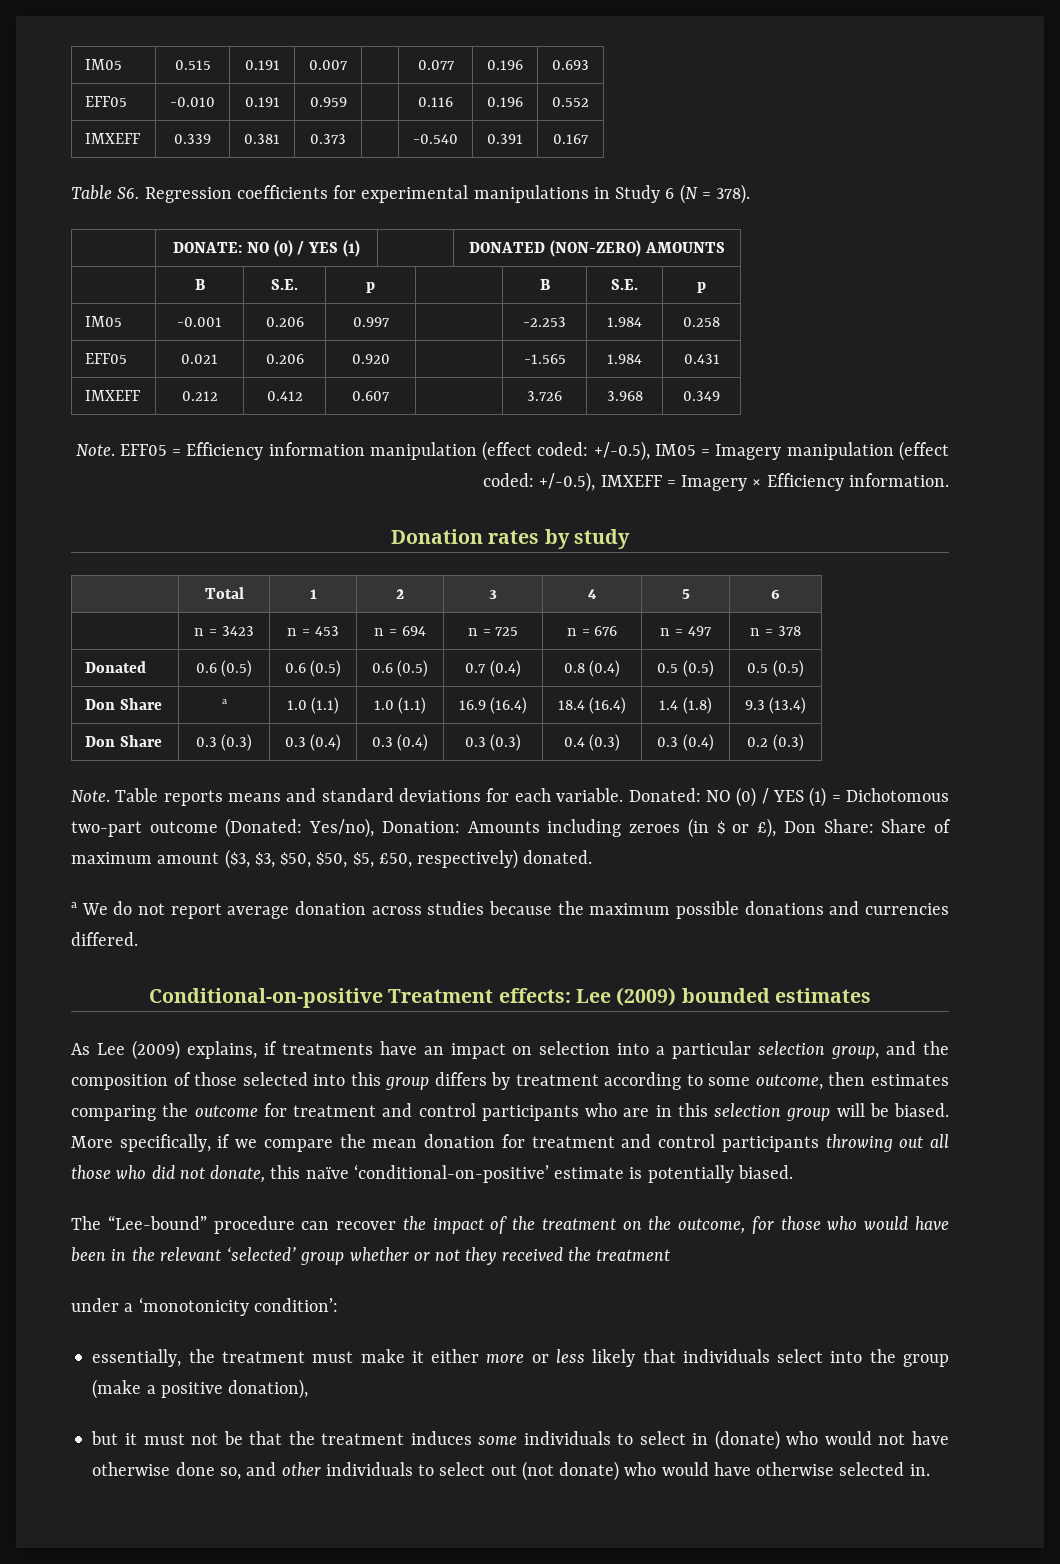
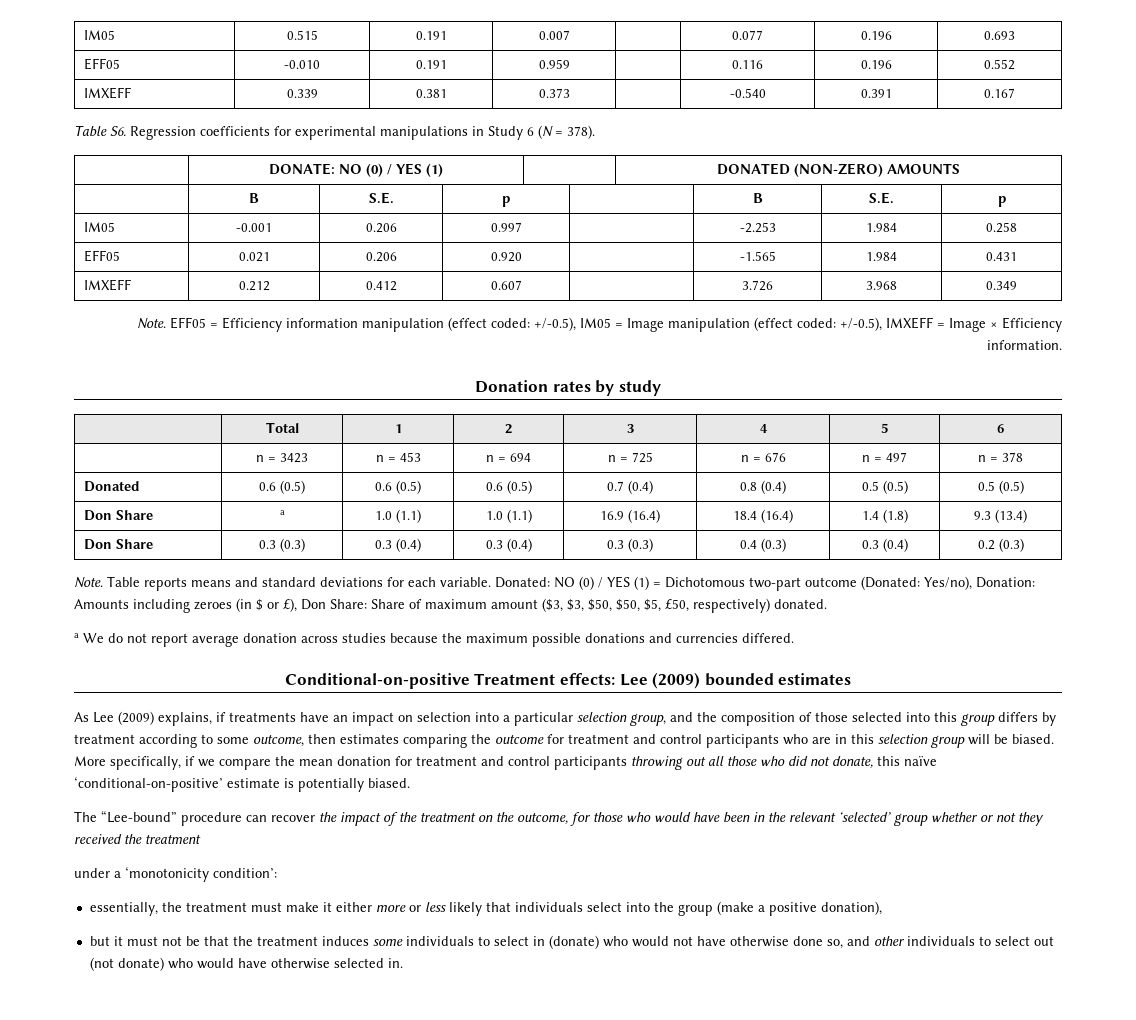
[715,444,782,460] Imagery -> [627,318,664,332] Image
[681,475,748,491] Imagery -> [949,318,986,332] Image

